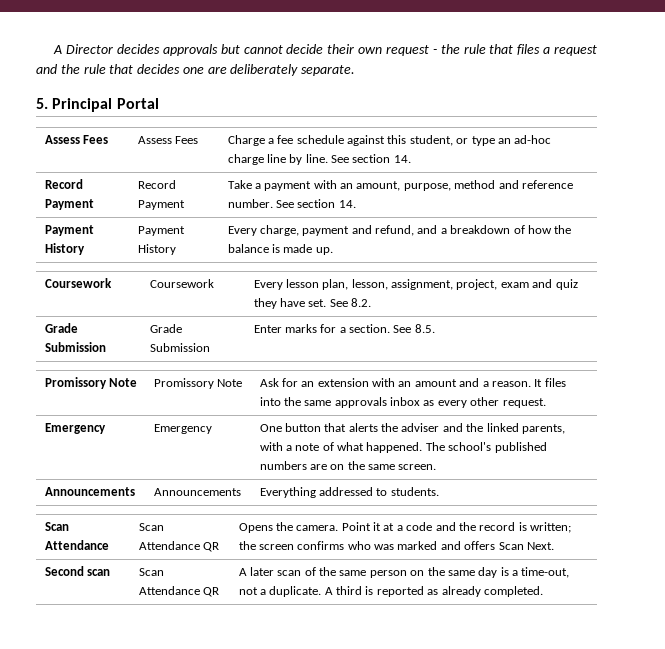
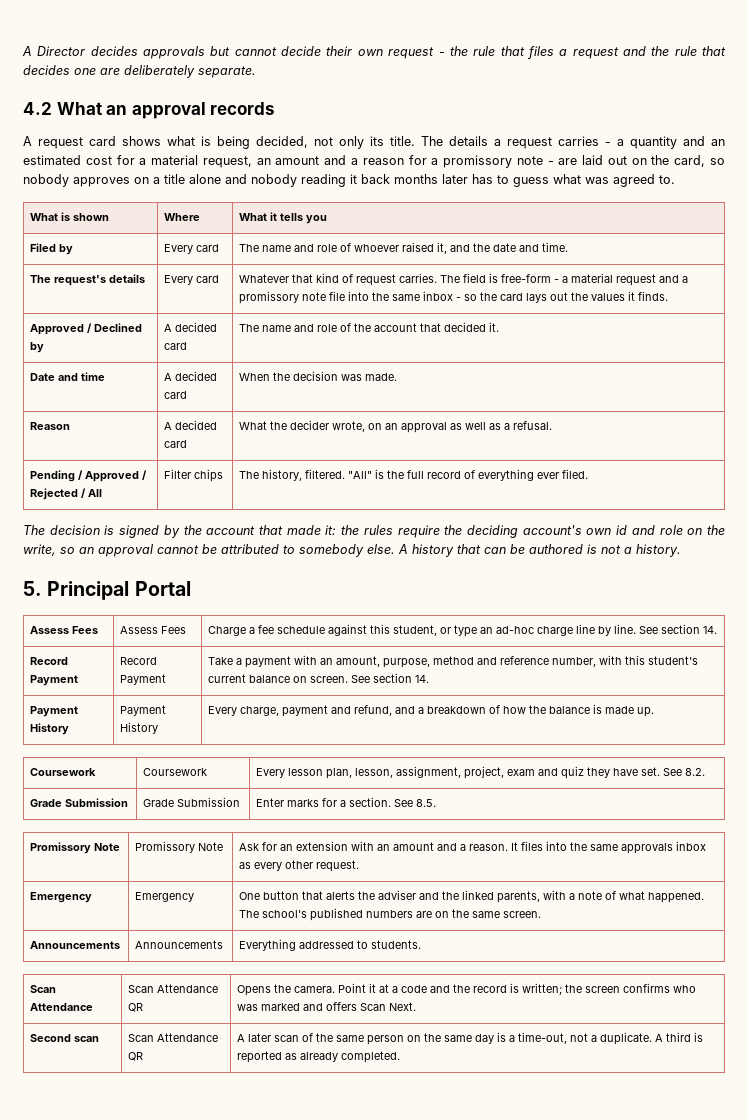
(356, 70) none -> [23,102,276,119] [23,136,725,149] [23,155,725,168] [23,174,675,187] [30,212,110,221] [164,213,201,221] [239,212,328,224] [30,243,74,255] [164,244,220,254] [239,242,569,254] [30,274,146,286] [164,275,220,285] [239,273,689,286] [239,291,669,304] [30,323,143,335] [30,342,45,353] [164,322,218,332] [164,342,188,350] [239,322,500,332] [30,372,106,381] [164,371,218,381] [164,391,188,399] [239,371,398,381] [30,422,71,430] [164,420,218,430] [164,440,188,448] [239,420,553,433] [30,470,148,482] [30,488,103,500] [164,469,224,482] [239,469,589,481] [23,525,725,538] [23,544,681,557] // 4.2 What an approval records // A request card shows what is being decided, not only its title. The details a request carries - a quantity and an estimated cost for a material request, an amount and a reason for a promissory note - are laid out on the card, so nobody approves on a title alone and nobody reading it back months later has to guess what was agreed to. // What is shown | Where | What it tells you // Filed by | Every card | The name and role of whoever raised it, and the date and time. // The request's details | Every card | Whatever that kind of request carries. The field is free-form - a material request and a promissory note file into the same inbox - so the card lays out the values it finds. // Approved / Declined by | A decided card | The name and role of the account that decided it. // Date and time | A decided card | When the decision was made. // Reason | A decided card | What the decider wrote, on an approval as well as a refusal. // Pending / Approved / Rejected / All | Filter chips | The history, filtered. "All" is the full record of everything ever filed. // The decision is signed by the account that made it: the rules require the deciding account's own id and role on the write, so an approval cannot be attributed to somebody else. A history that can be authored is not a history.
[227,199,273,208] number. -> [552,655,699,667] [208,674,349,683] number, with this student's current balance on screen.

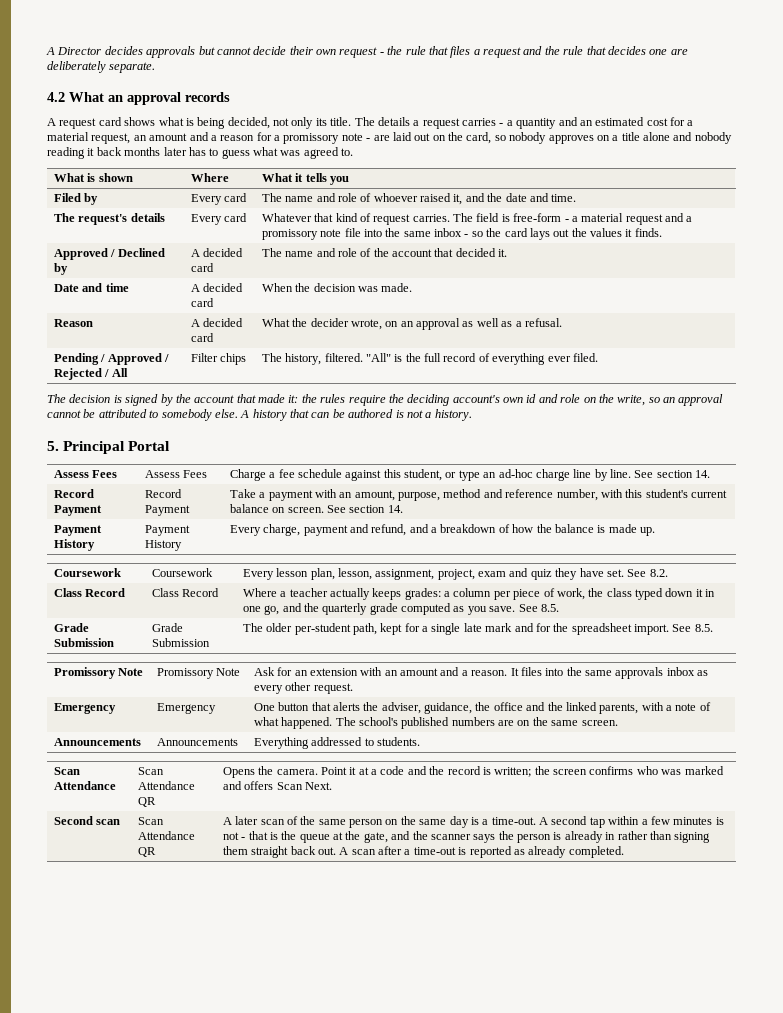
[30,798,129,807] [143,797,241,807] [256,797,392,807] Grade Submission | Grade Submission | Enter marks for a section. -> [53,588,126,597] [151,588,220,597] [242,588,716,600] [242,603,559,615] [53,623,89,632] [53,638,114,647] [151,623,183,632] [151,638,210,647] [242,623,670,635] Class Record | Class Record | Where a teacher actually keeps grades: a column per piece of work, the class typed down it in one go, and the quarterly grade computed as you save. See 8.5. // Grade Submission | Grade Submission | The older per-student path, kept for a single late mark and for the spreadsheet import.
[378,890,417,900] adviser -> [381,702,523,714] adviser, guidance, the office
[518,1032,692,1045] time-out, not a duplicate. A third -> [491,816,724,828] [222,831,711,843] [222,846,456,858] time-out. A second tap within a few minutes is not - that is the queue at the gate, and the scanner says the person is already in rather than signing them straight back out. A scan after a time-out

